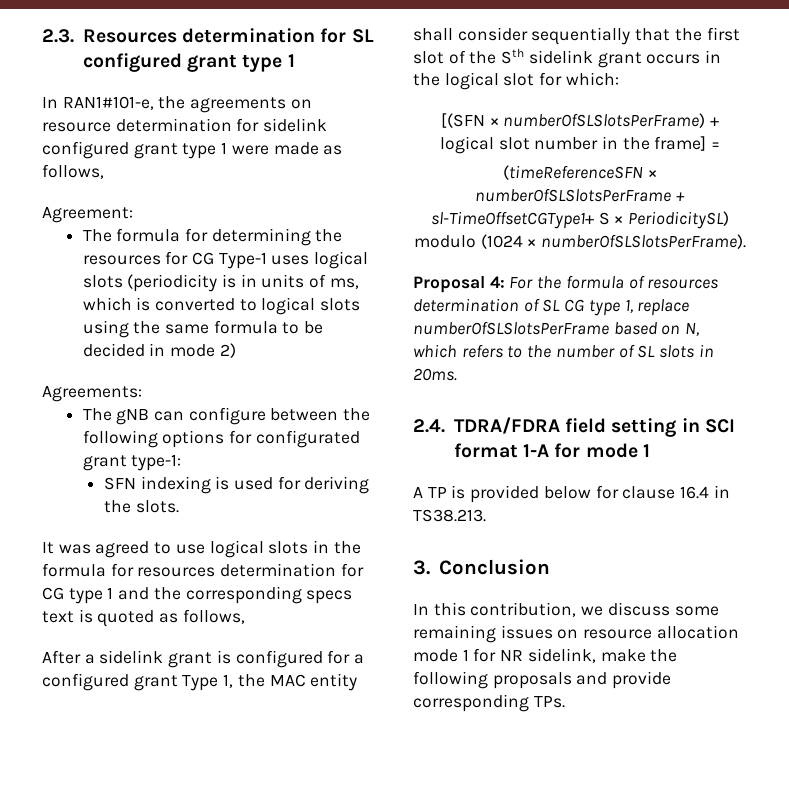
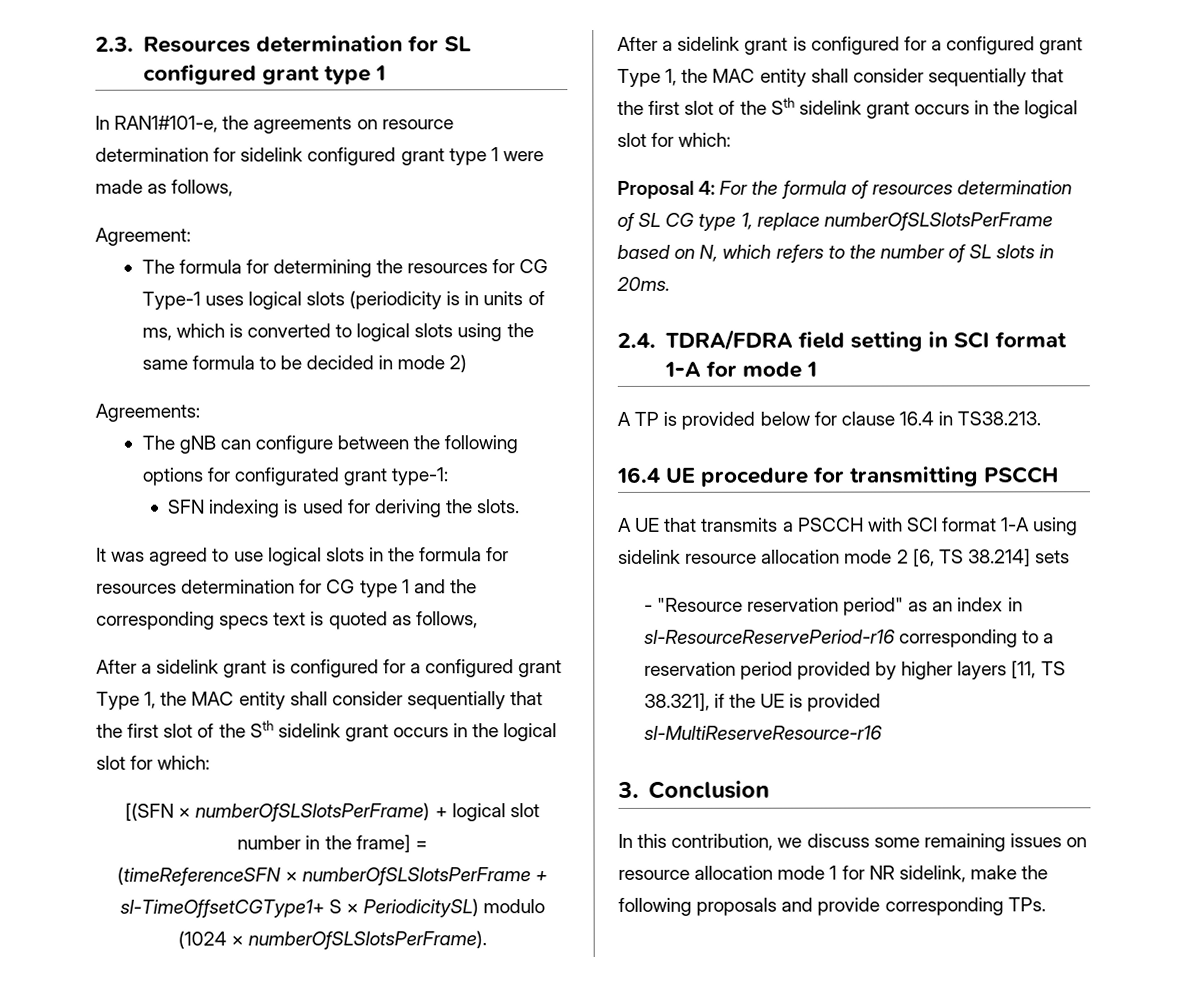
(747, 241) none -> [617,36,1084,55] [617,68,1065,87] [617,97,1079,119] [617,132,732,147] // After a sidelink grant is configured for a configured grant Type 1, the MAC entity shall consider sequentially that the first slot of the Sth sidelink grant occurs in the logical slot for which:
(486, 515) none -> [616,466,1060,487] [618,517,1079,536] [618,548,1071,567] [643,597,1023,616] [643,629,1055,648] [643,660,1066,680] [643,692,882,712] [643,725,883,740] // 16.4 UE procedure for transmitting PSCCH // A UE that transmits a PSCCH with SCI format 1-A using sidelink resource allocation mode 2 [6, TS 38.214] sets // - "Resource reservation period" as an index in sl-ResourceReservePeriod-r16 corresponding to a reservation period provided by higher layers [11, TS 38.321], if the UE is provided sl-MultiReserveResource-r16

